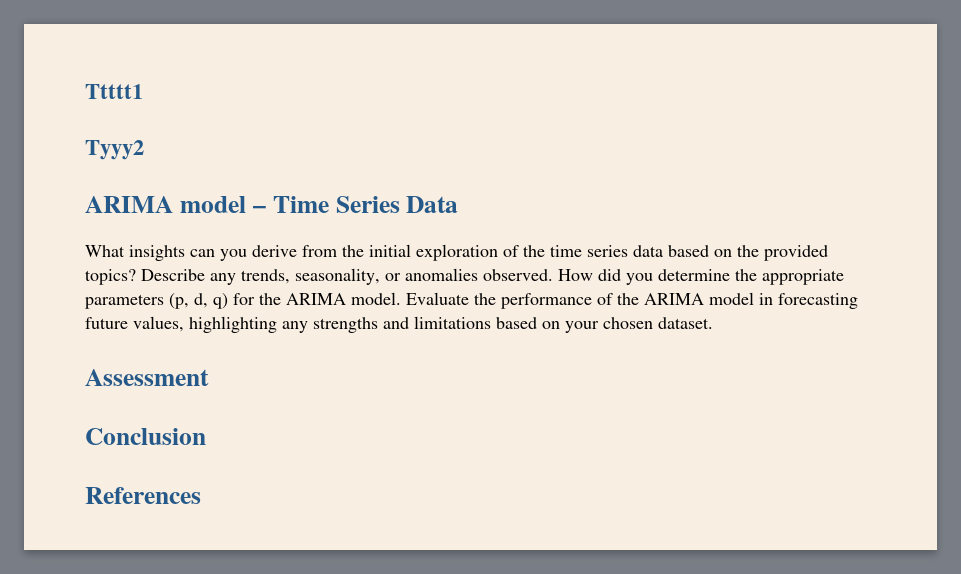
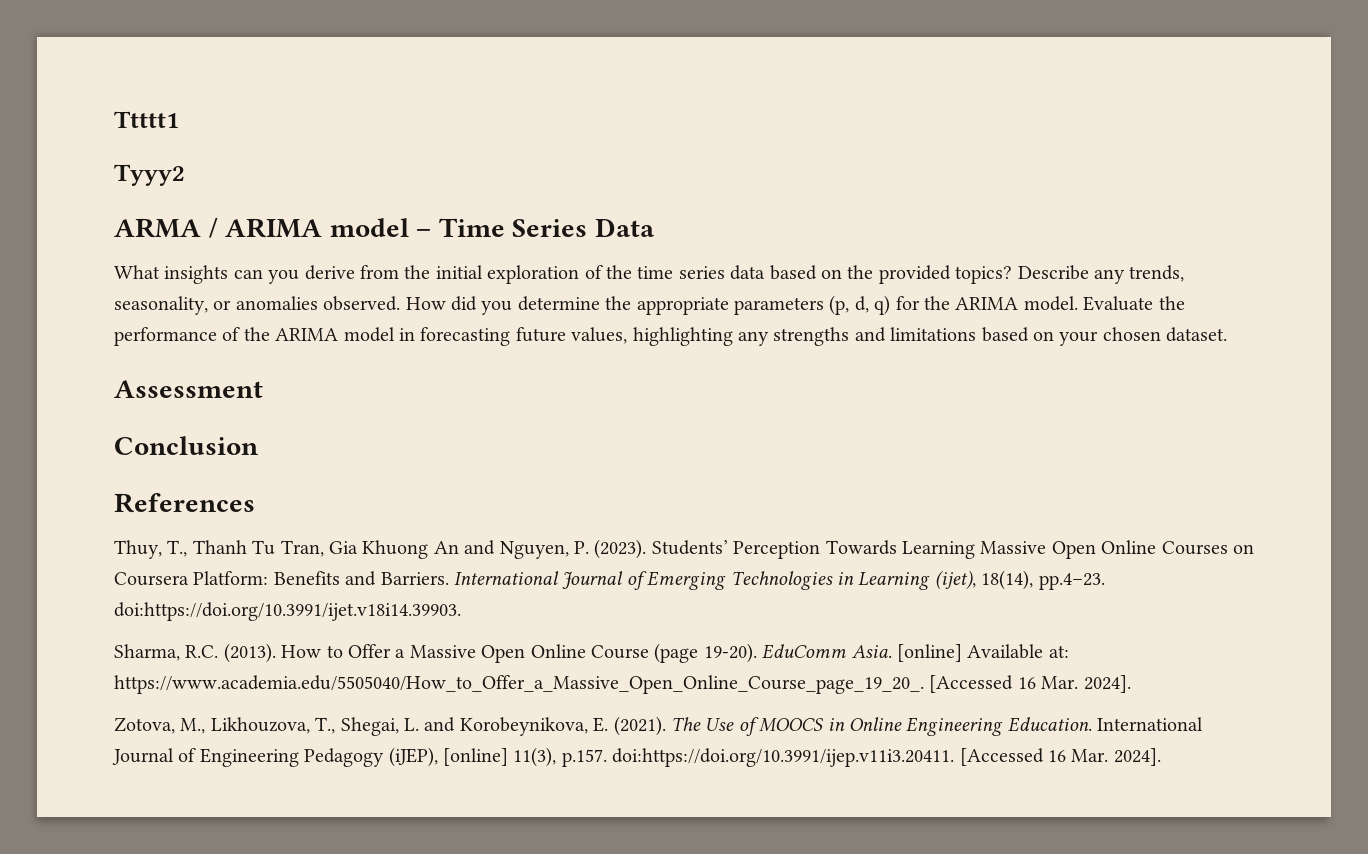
(144, 150) none -> [114,217,218,238] ARMA /
(201, 495) none -> [114,539,1254,559] [114,570,1105,590] [114,602,461,621] [114,643,1069,663] [114,675,1131,694] [114,716,1204,736] [112,747,1161,767] // Thuy, T., Thanh Tu Tran, Gia Khuong An and Nguyen, P. (2023). Students’ Perception Towards Learning Massive Open Online Courses on Coursera Platform: Benefits and Barriers. International Journal of Emerging Technologies in Learning (ijet), 18(14), pp.4–23. doi:https://doi.org/10.3991/ijet.v18i14.39903. // Sharma, R.C. (2013). How to Offer a Massive Open Online Course (page 19-20). EduComm Asia. [online] Available at: https://www.academia.edu/5505040/How_to_Offer_a_Massive_Open_Online_Course_page_19_20_. [Accessed 16 Mar. 2024]. // Zotova, M., Likhouzova, T., Shegai, L. and Korobeynikova, E. (2021). The Use of MOOCS in Online Engineering Education. International Journal of Engineering Pedagogy (iJEP), [online] 11(3), p.157. doi:https://doi.org/10.3991/ijep.v11i3.20411. [Accessed 16 Mar. 2024].

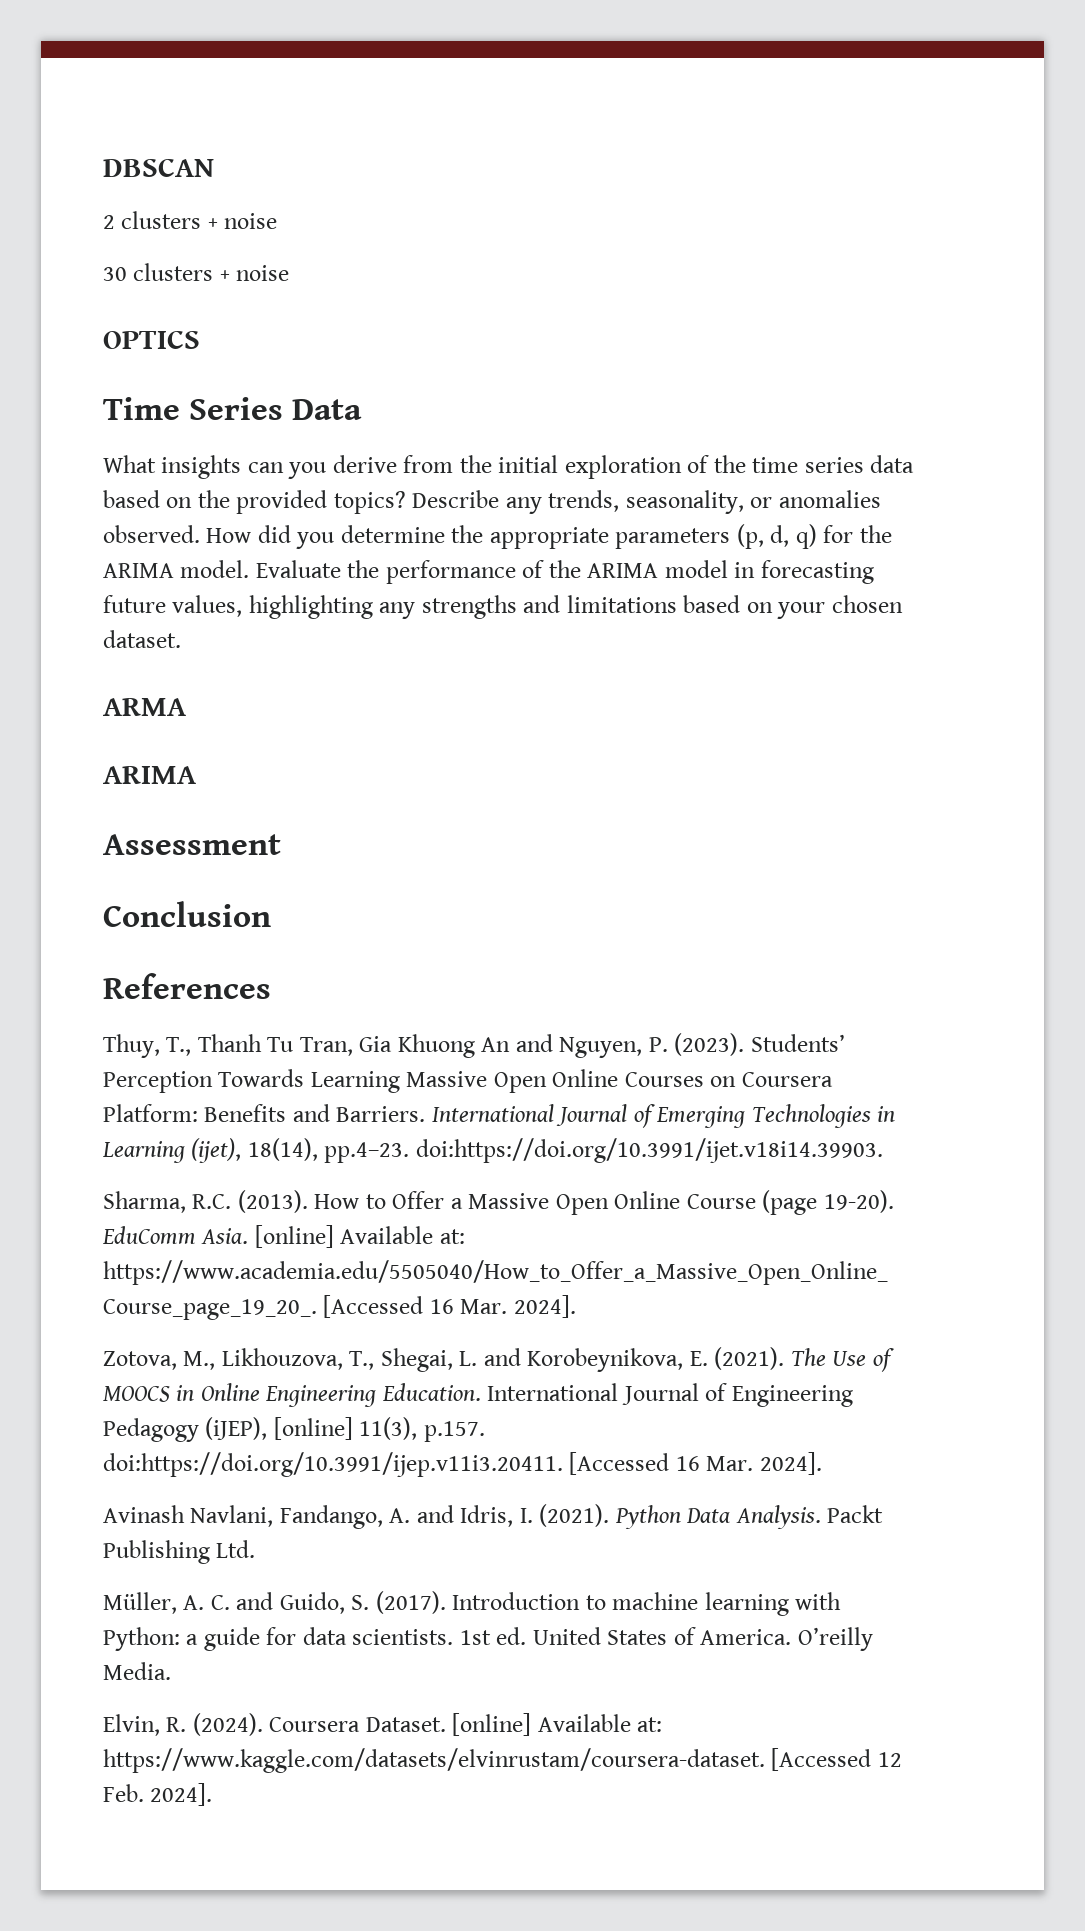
[114,111,179,128] [114,164,185,186] [114,217,432,238] Ttttt1 // Tyyy2 // ARMA / ARIMA model – -> [103,158,214,177] [103,211,278,229] [103,263,290,281] [103,330,200,349] DBSCAN // 2 clusters + noise // 30 clusters + noise // OPTICS //
(1228, 334) none -> [103,698,186,716] [103,766,196,784] // ARMA // ARIMA
(1161, 757) none -> [103,1504,884,1529] [103,1540,256,1564] [103,1591,842,1616] [103,1627,873,1651] [103,1662,171,1680] [103,1713,663,1736] [103,1748,902,1773] [103,1783,213,1806] // Avinash Navlani, Fandango, A. and Idris, I. (2021). Python Data Analysis. Packt Publishing Ltd. // Müller, A. C. and Guido, S. (2017). Introduction to machine learning with Python: a guide for data scientists. 1st ed. United States of America. O’reilly Media. // Elvin, R. (2024). Coursera Dataset. [online] Available at: https://www.kaggle.com/datasets/elvinrustam/coursera-dataset. [Accessed 12 Feb. 2024].

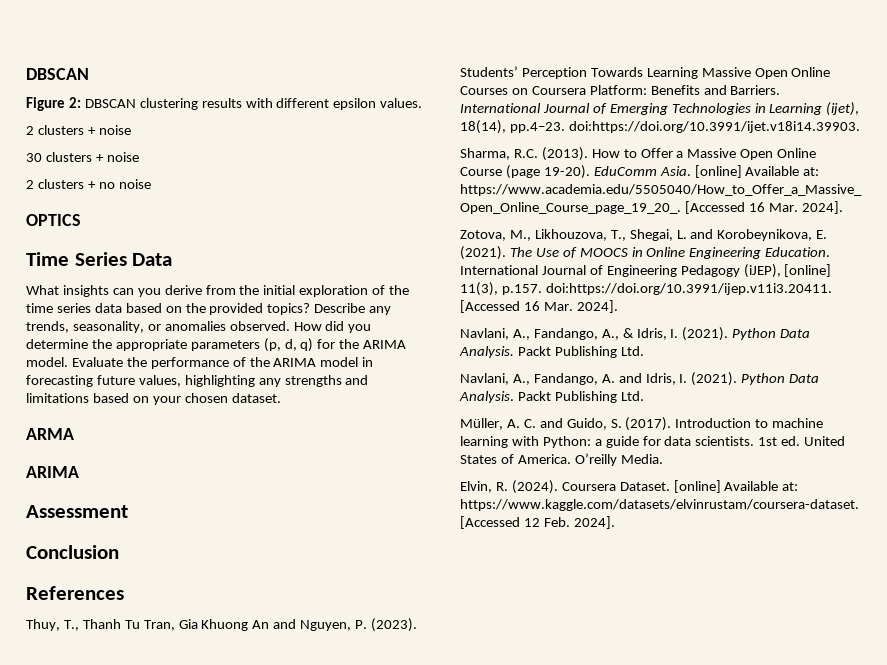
[103,158,214,177] DBSCAN -> [26,68,89,80] [26,97,423,111] DBSCAN // Figure 2: DBSCAN clustering results with different epsilon values.
(290, 273) none -> [26,179,151,189] // 2 clusters + no noise
[103,1505,274,1527] Avinash Navlani, -> [460,327,811,341] [459,346,644,358] [460,373,530,385] Navlani, A., Fandango, A., & Idris, I. (2021). Python Data Analysis. Packt Publishing Ltd. // Navlani, A.,

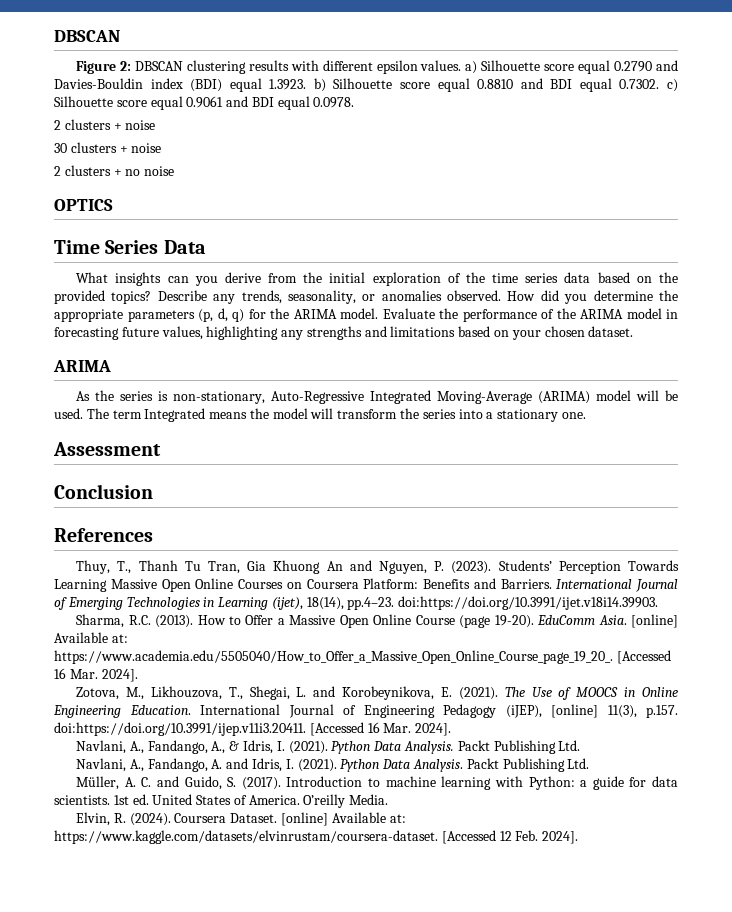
(423, 103) none -> [465,60,678,74] [54,78,678,92] [54,96,355,110] a) Silhouette score equal 0.2790 and Davies-Bouldin index (BDI) equal 1.3923. b) Silhouette score equal 0.8810 and BDI equal 0.7302. c) Silhouette score equal 0.9061 and BDI equal 0.0978.
[26,428,74,440] [26,466,79,478] ARMA // ARIMA -> [53,360,111,372] [76,390,678,404] [54,408,586,422] ARIMA // As the series is non-stationary, Auto-Regressive Integrated Moving-Average (ARIMA) model will be used. The term Integrated means the model will transform the series into a stationary one.

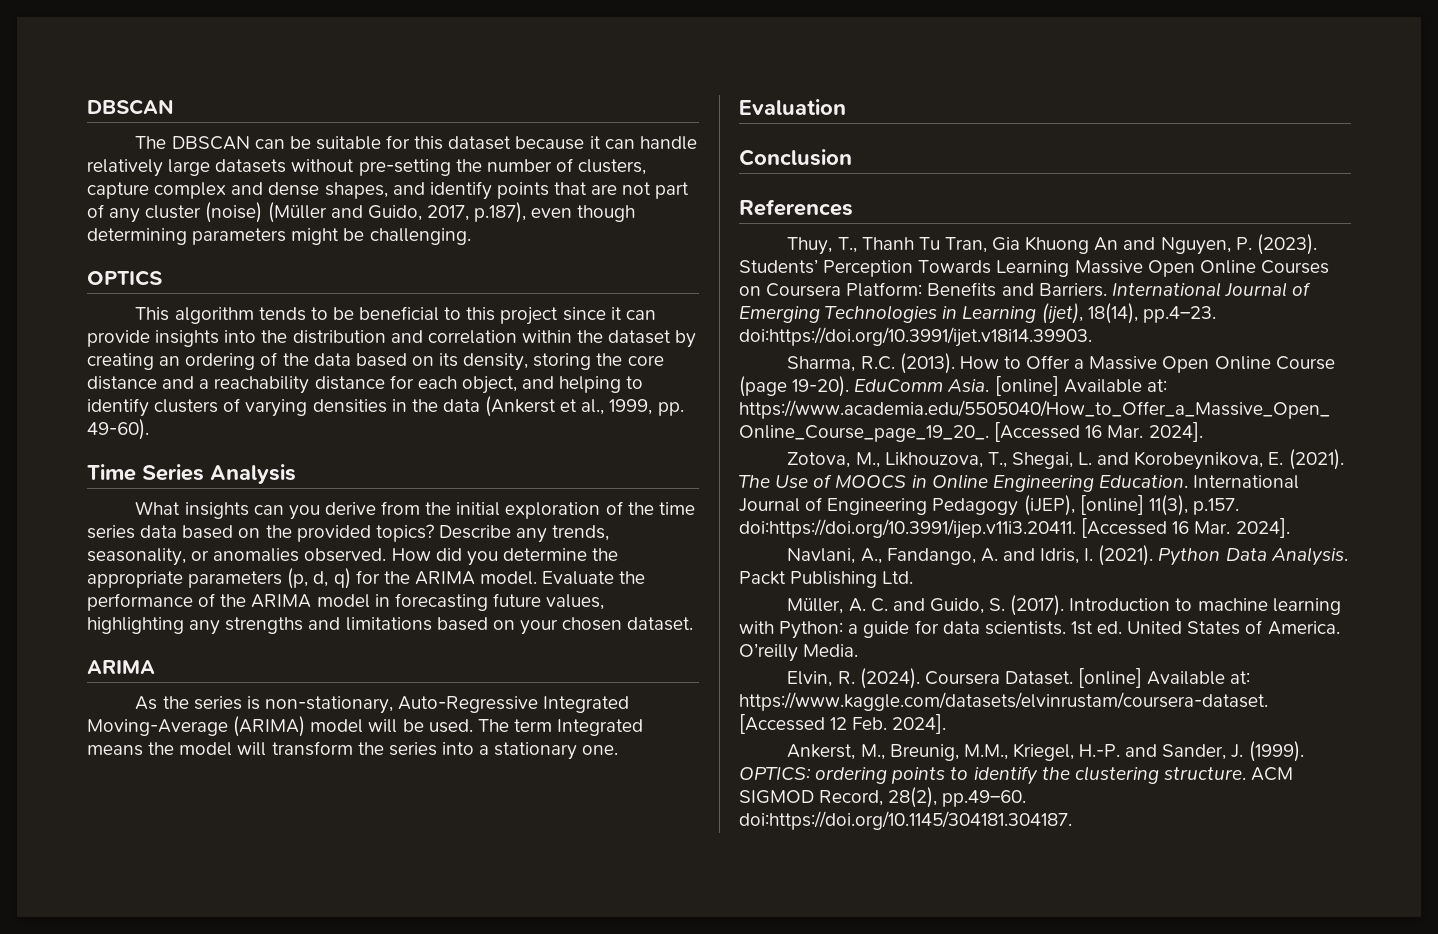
[76,60,678,74] [54,78,678,92] [54,96,355,110] [54,119,156,130] [54,142,162,153] [54,165,175,176] [54,199,113,211] Figure 2: DBSCAN clustering results with different epsilon values. a) Silhouette score equal 0.2790 and Davies-Bouldin index (BDI) equal 1.3923. b) Silhouette score equal 0.8810 and BDI equal 0.7302. c) Silhouette score equal 0.9061 and BDI equal 0.0978. // 2 clusters + noise // 30 clusters + noise // 2 clusters + no noise // OPTICS -> [135,135,697,150] [87,158,647,177] [87,181,690,200] [87,202,636,223] [87,228,471,245] [87,270,162,286] [135,306,656,325] [87,330,697,348] [87,352,664,371] [87,375,644,394] [87,396,684,417] [87,419,149,440] The DBSCAN can be suitable for this dataset because it can handle relatively large datasets without pre-setting the number of clusters, capture complex and dense shapes, and identify points that are not part of any cluster (noise) (Müller and Guido, 2017, p.187), even though determining parameters might be challenging. // OPTICS // This algorithm tends to be beneficial to this project since it can provide insights into the distribution and correlation within the dataset by creating an ordering of the data based on its density, storing the core distance and a reachability distance for each object, and helping to identify clusters of varying densities in the data (Ankerst et al., 1999, pp. 49-60).
[163,240,206,254] Data -> [210,464,296,484] Analysis
[53,442,161,456] Assessment -> [739,99,846,115] Evaluation
[76,740,581,754] // Navlani, A., Fandango, A., & Idris, I. (2021). Python Data Analysis. Packt Publishing Ltd. -> (1290, 528) none
(579, 837) none -> [787,741,1304,762] [739,766,1294,785] [739,787,1027,808] [739,811,1072,830] // Ankerst, M., Breunig, M.M., Kriegel, H.-P. and Sander, J. (1999). OPTICS: ordering points to identify the clustering structure. ACM SIGMOD Record, 28(2), pp.49–60. doi:https://doi.org/10.1145/304181.304187.

